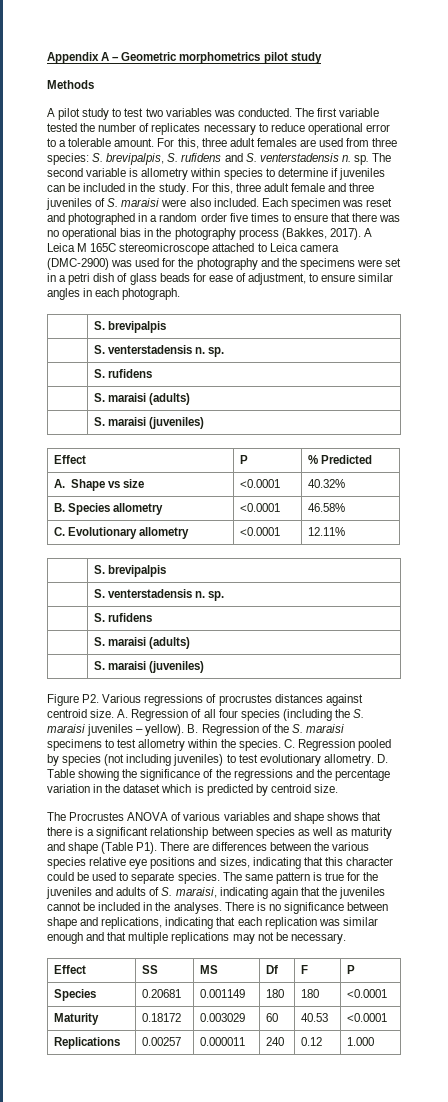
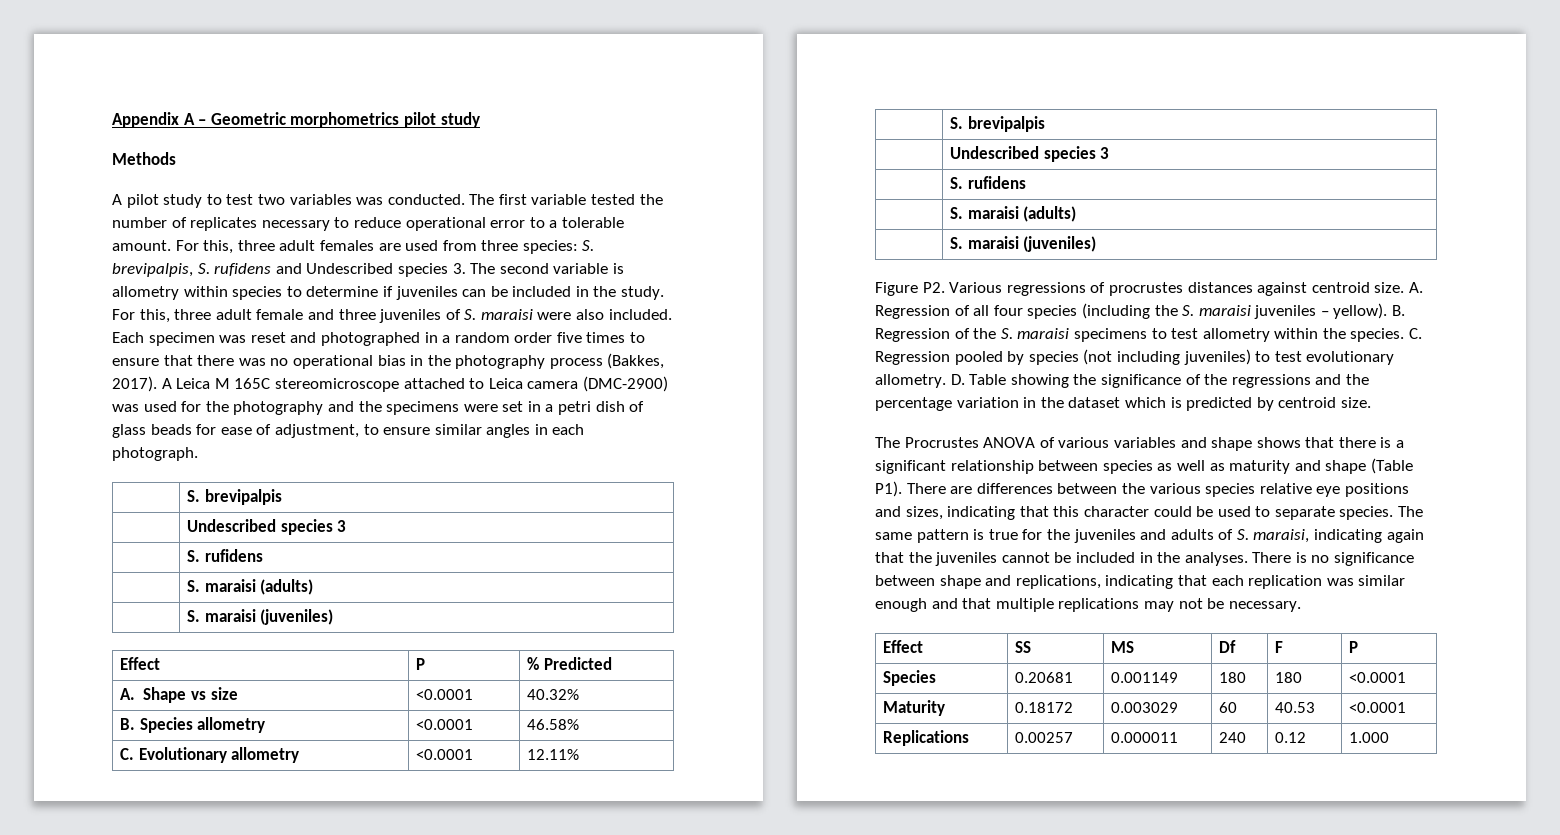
[245,153,369,165] S. venterstadensis n. sp. -> [306,263,466,277] Undescribed species 3.
[93,345,225,357] S. venterstadensis n. sp. -> [186,519,347,535] Undescribed species 3
[93,589,225,601] S. venterstadensis n. sp. -> [949,146,1110,162] Undescribed species 3

